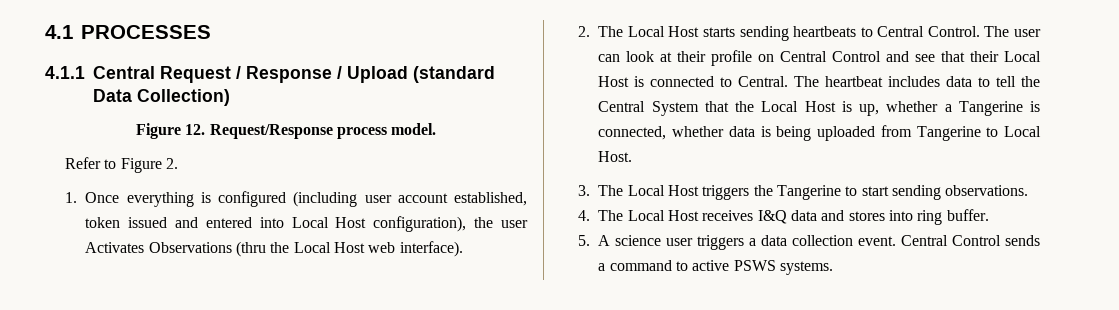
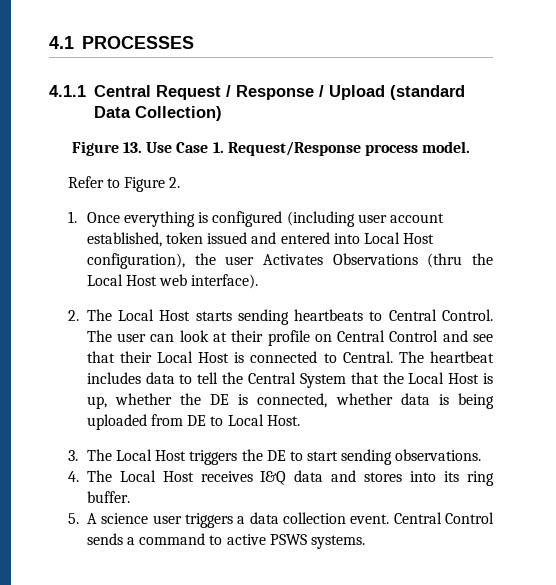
[185,124,206,135] 12. -> [123,142,224,153] 13. Use Case 1.
[944,101,1023,116] a Tangerine -> [180,393,230,405] the DE
[916,126,981,141] Tangerine -> [187,415,207,426] DE
[776,185,841,200] Tangerine -> [266,450,286,461] DE
(913, 215) none -> [444,471,460,482] its

